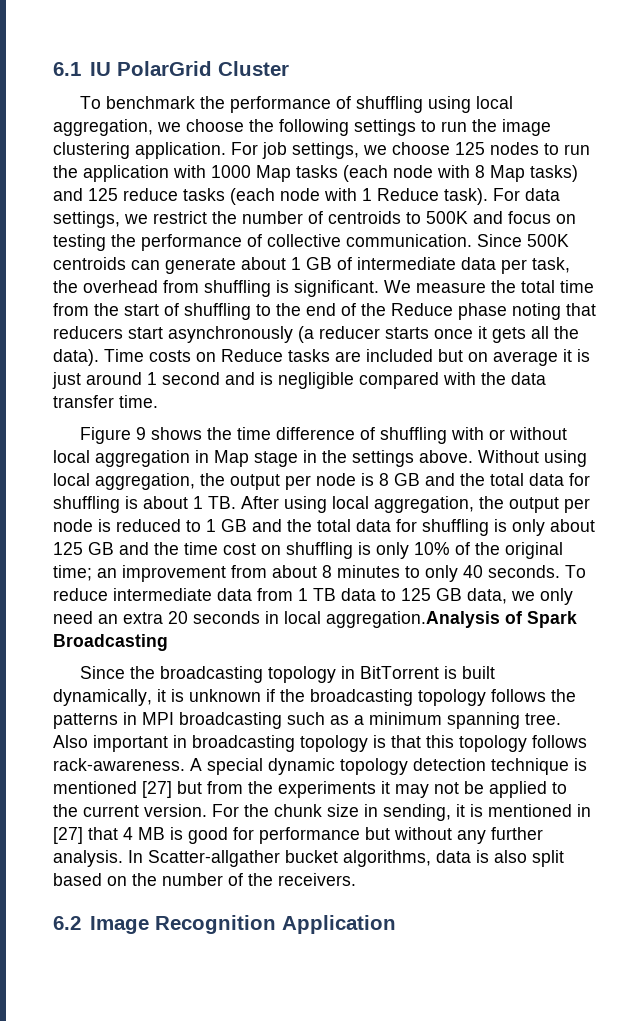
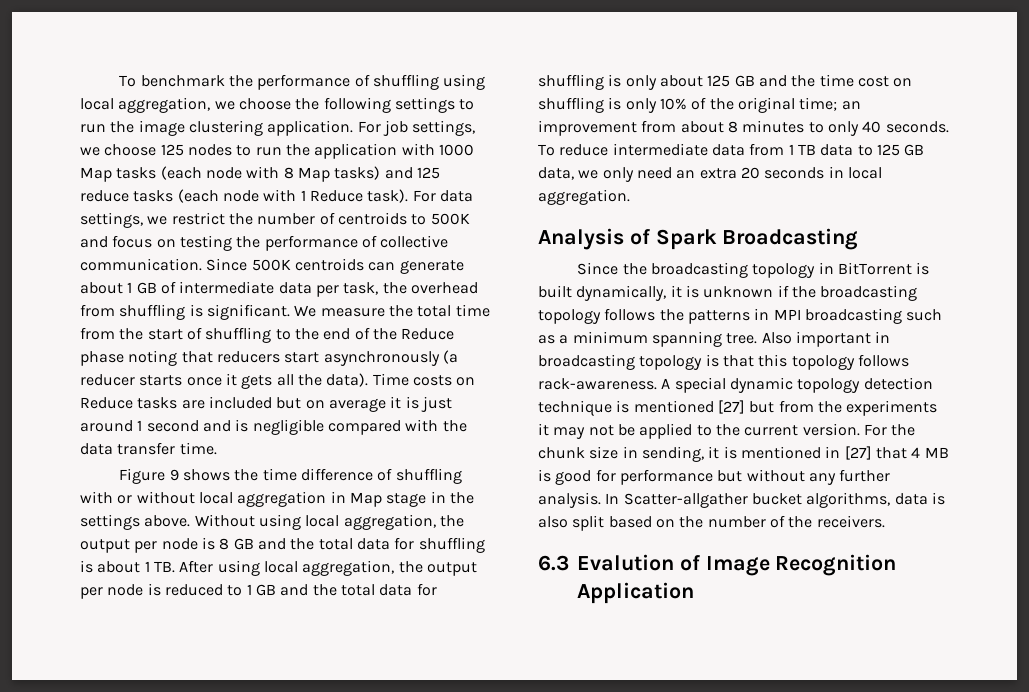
[53,61,289,76] 6.1 IU PolarGrid Cluster // -> (119, 81) none
[326,611,500,628] aggregation.Analysis -> [538,189,630,205] [538,228,624,250] aggregation. // Analysis
[53,916,81,930] 6.2 -> [538,554,700,571] 6.3 Evalution of

